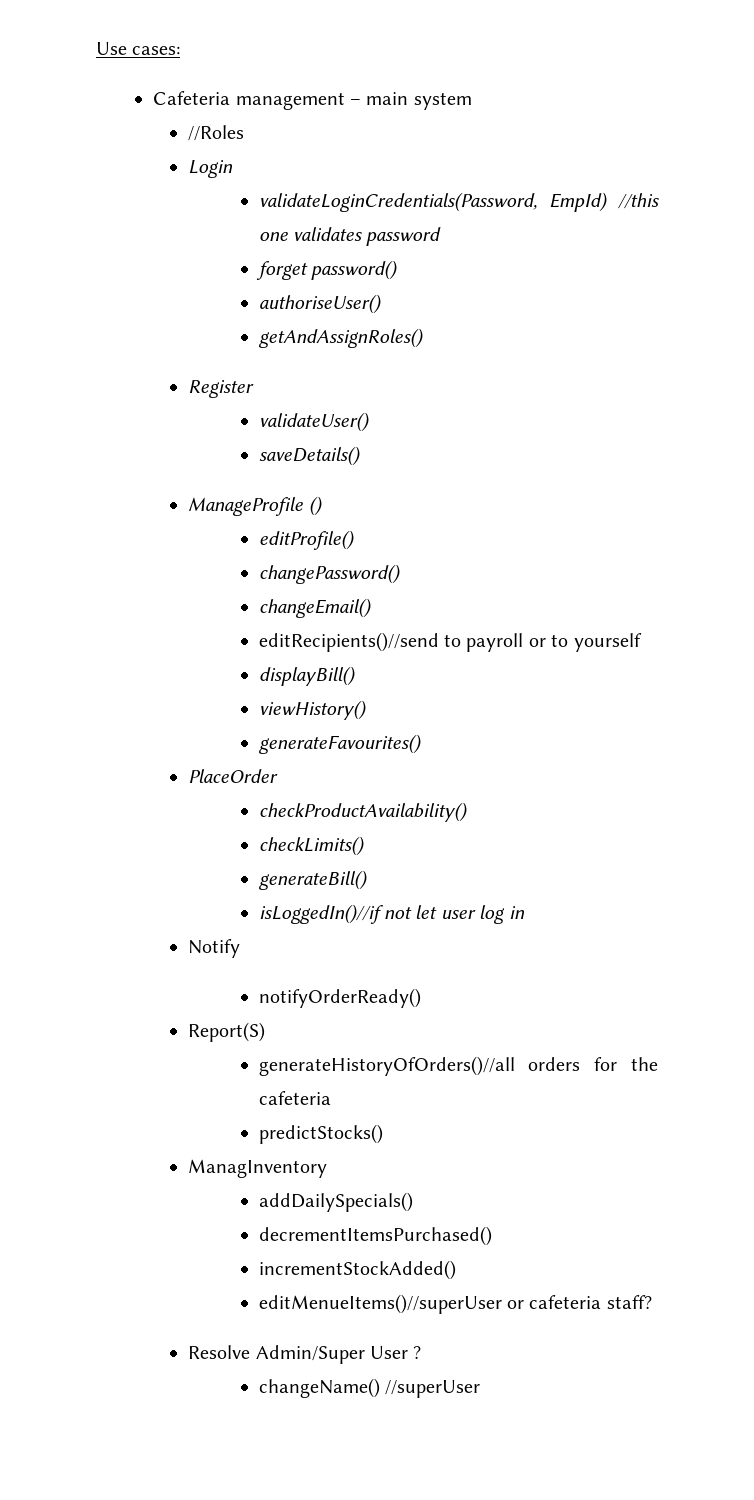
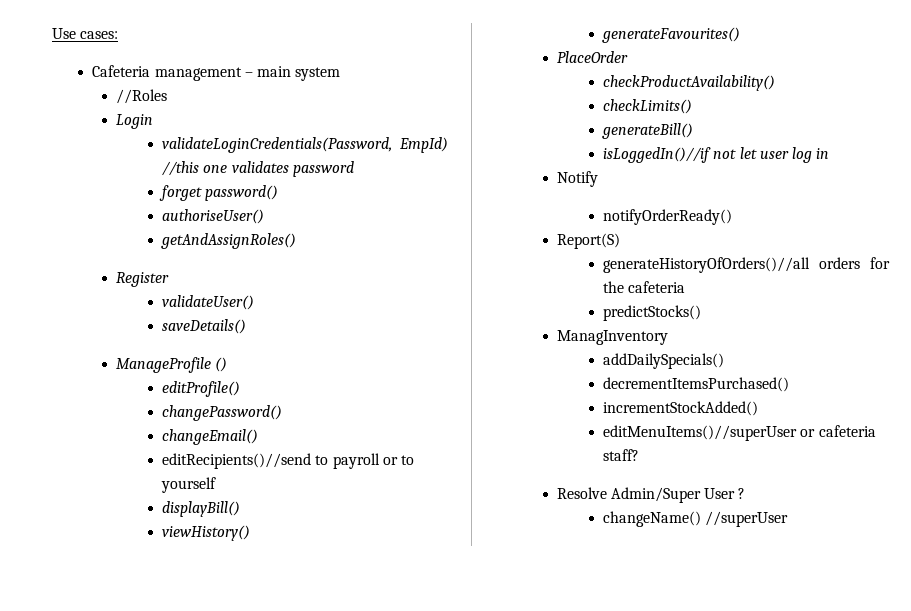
[258,1294,502,1314] editMenueItems()//superUser -> [603,425,798,441] editMenuItems()//superUser

